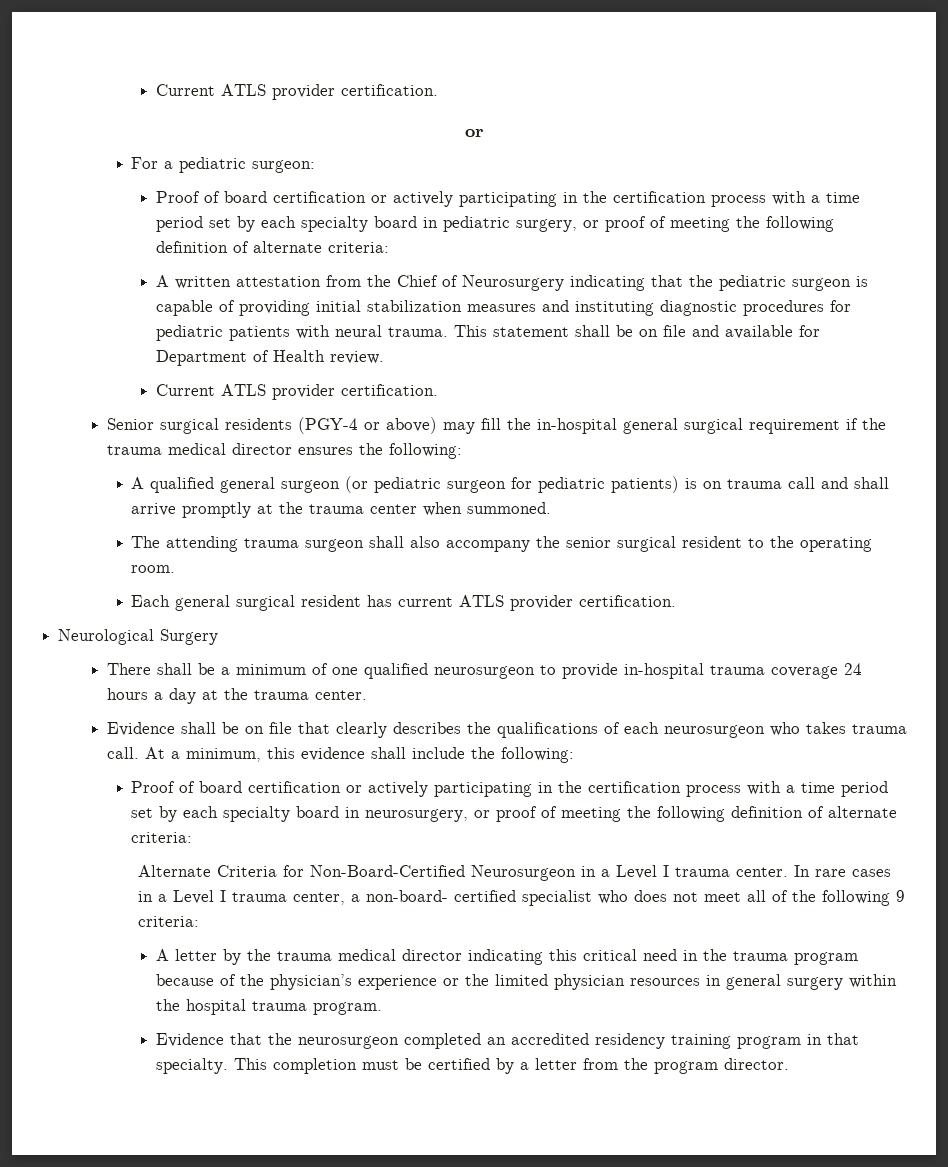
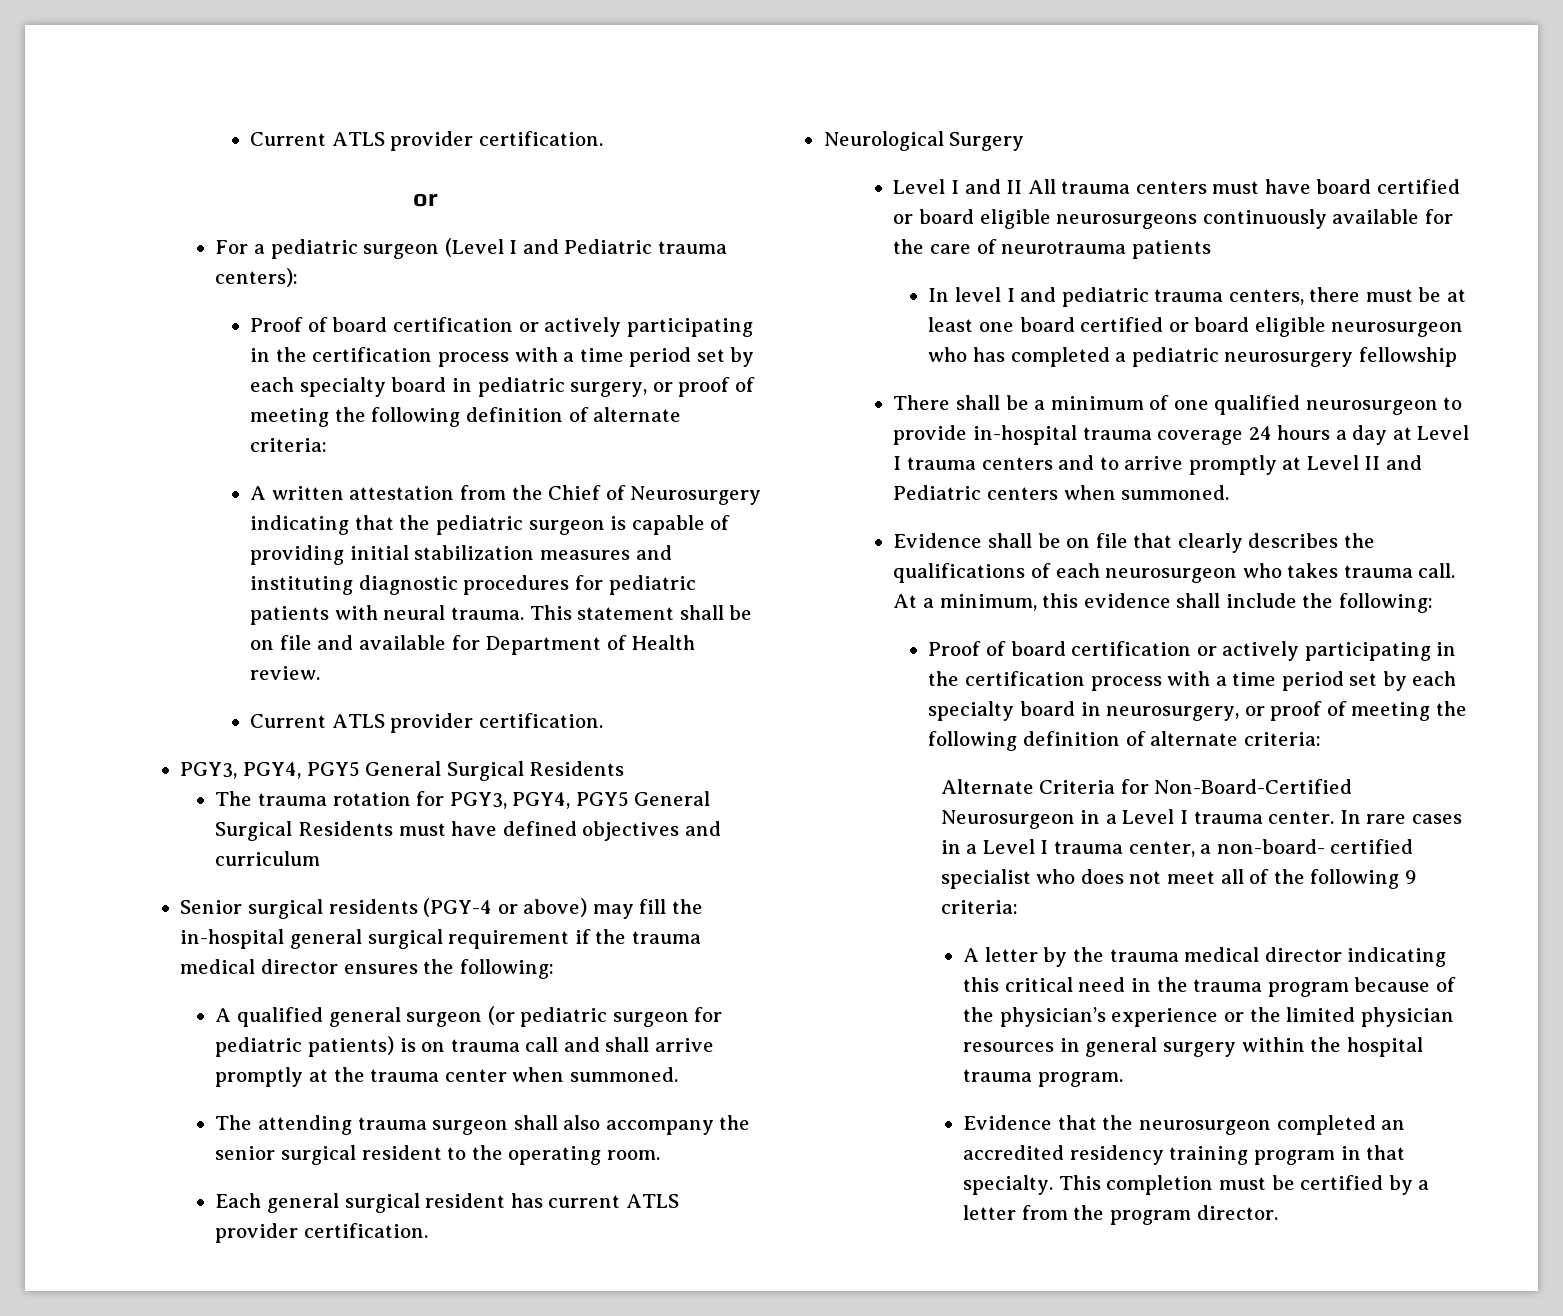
[252,160,316,173] surgeon: -> [363,238,727,259] [215,268,299,287] surgeon (Level I and Pediatric trauma centers):
(438, 390) none -> [180,761,625,781] [215,791,711,809] [215,821,721,841] [215,851,321,866] // PGY3, PGY4, PGY5 General Surgical Residents // The trauma rotation for PGY3, PGY4, PGY5 General Surgical Residents must have defined objectives and curriculum
(219, 637) none -> [893,179,1460,194] [893,209,1453,229] [893,239,1211,259] [928,287,1466,307] [928,317,1464,337] [928,347,1457,367] // Level I and II All trauma centers must have board certified or board eligible neurosurgeons continuously available for the care of neurotrauma patients // In level I and pediatric trauma centers, there must be at least one board certified or board eligible neurosurgeon who has completed a pediatric neurosurgery fellowship
[224,688,368,700] the trauma center. -> [1417,425,1470,440] [893,455,1422,475] [893,485,1230,500] Level I trauma centers and to arrive promptly at Level II and Pediatric centers when summoned.

